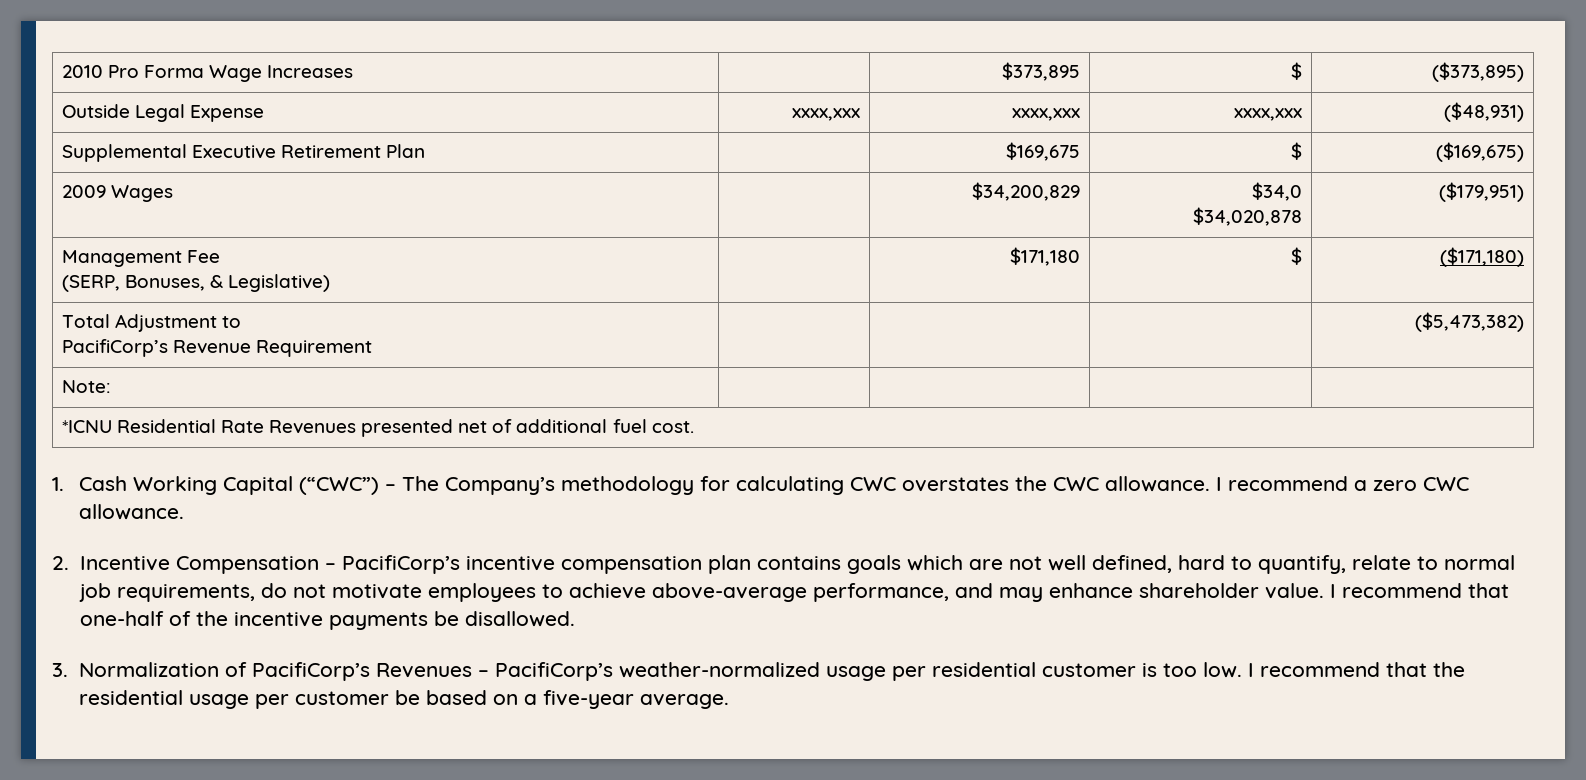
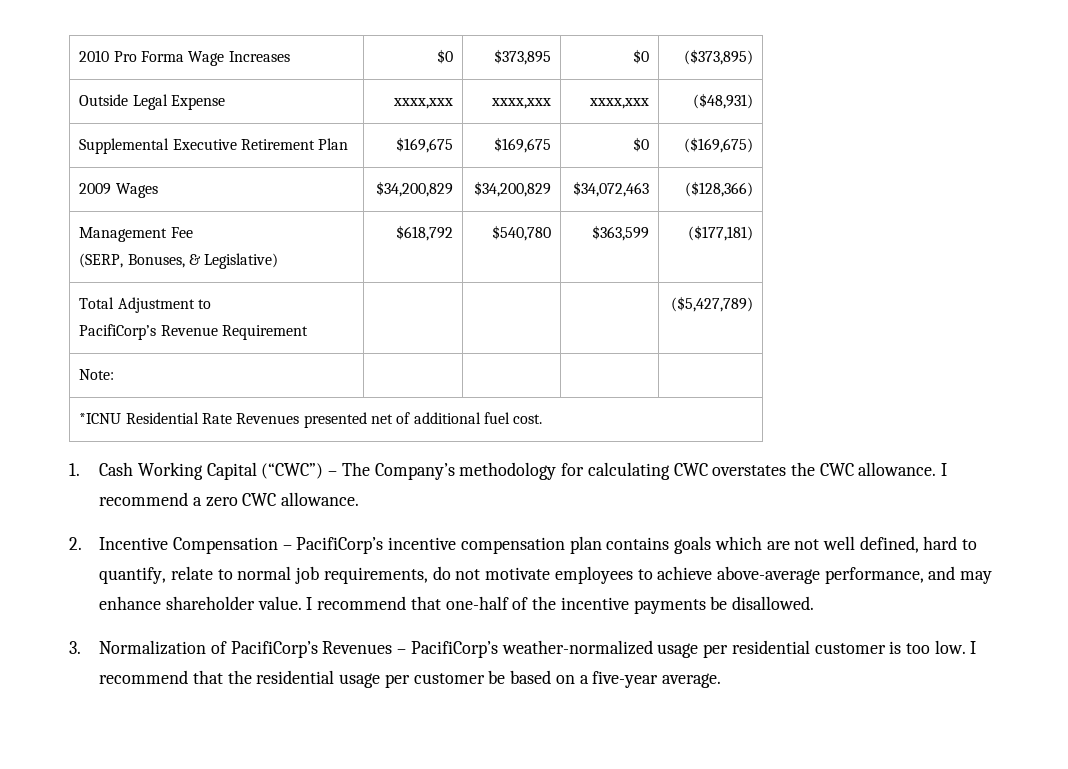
(354, 71) none -> [436,49,453,64] $0
[1291,62,1303,80] $ -> [632,49,649,64] $0
[1006,142,1081,161] [1291,142,1303,160] | $169,675 | $ -> [395,137,453,153] [493,137,551,153] [632,137,649,152] $169,675 | $169,675 | $0
[972,182,1081,201] [1252,182,1303,201] [1193,207,1303,226] [1439,182,1525,202] | $34,200,829 | $34,0 // $34,020,878 | ($179,951) -> [375,181,453,197] [473,181,551,197] [572,181,649,197] [684,181,753,197] $34,200,829 | $34,200,829 | $34,072,463 | ($128,366)
[1010,247,1081,266] [1291,247,1303,265] [1440,247,1525,267] | $171,180 | $ | ($171,180) -> [395,225,453,241] [491,225,551,241] [591,225,649,241] [687,225,753,241] $618,792 | $540,780 | $363,599 | ($177,181)
[1415,312,1525,332] ($5,473,382) -> [670,296,753,312] ($5,427,789)

